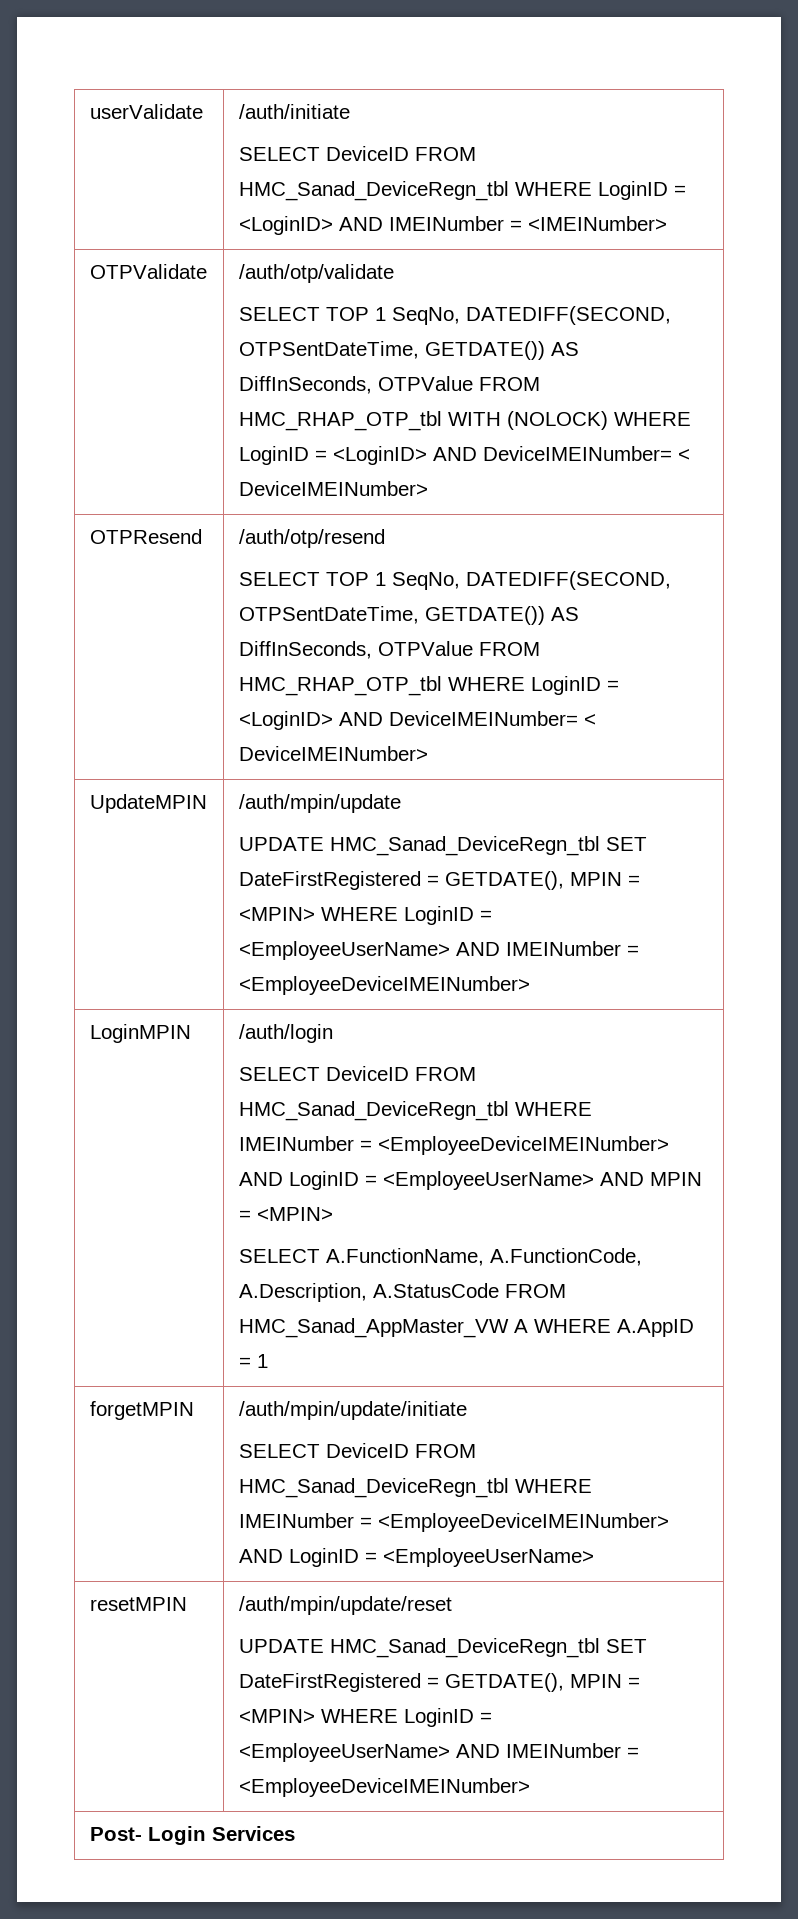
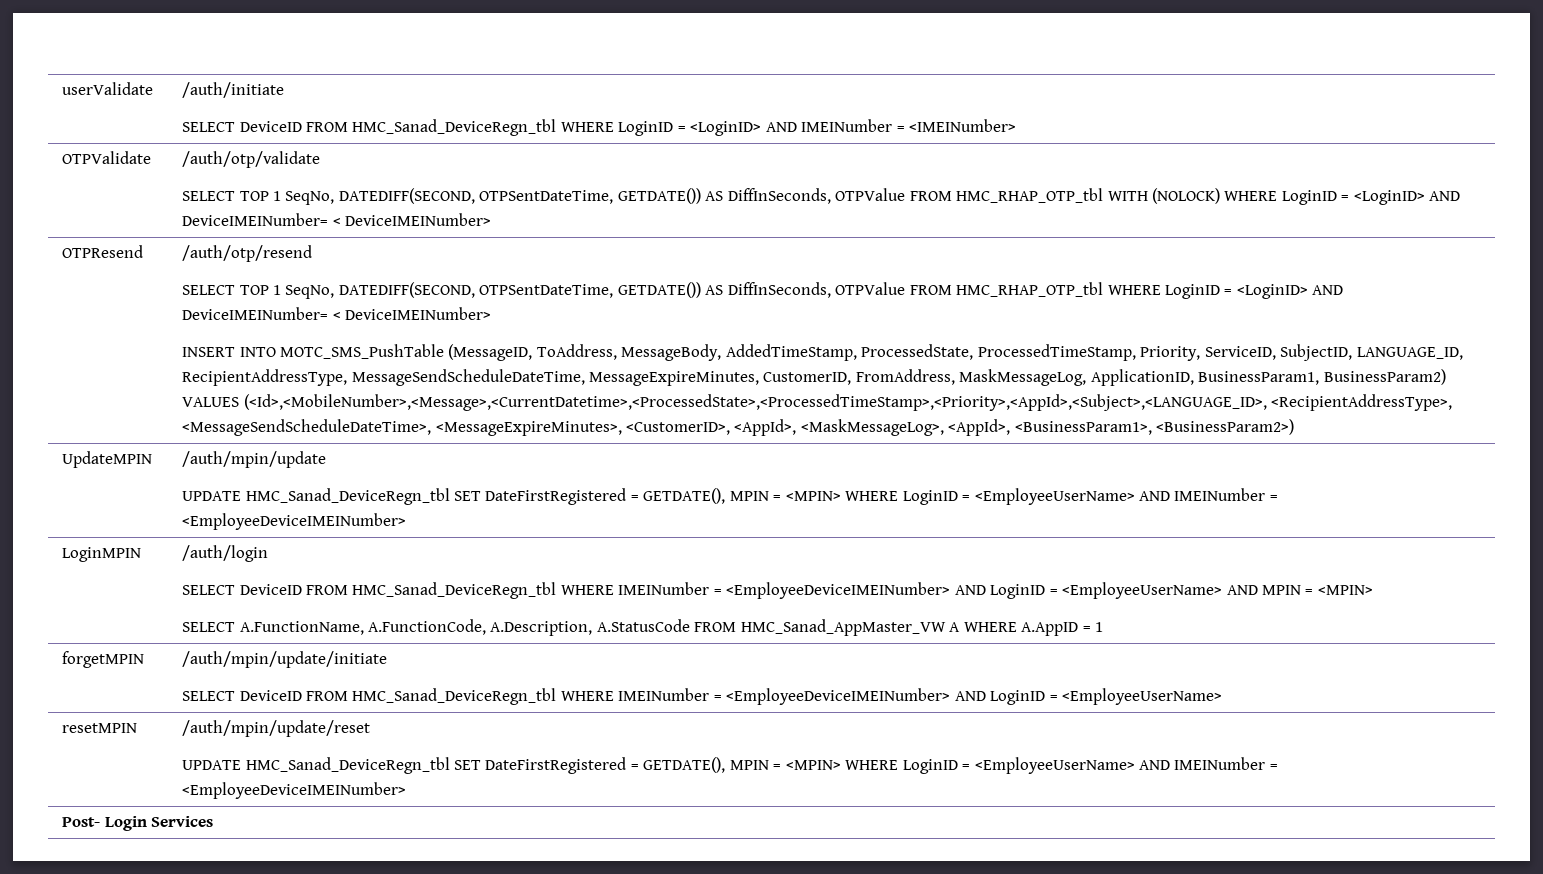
(428, 753) none -> [182,344,1463,361] [182,369,1446,386] [182,394,1453,411] [182,419,1295,436] // INSERT INTO MOTC_SMS_PushTable (MessageID, ToAddress, MessageBody, AddedTimeStamp, ProcessedState, ProcessedTimeStamp, Priority, ServiceID, SubjectID, LANGUAGE_ID, RecipientAddressType, MessageSendScheduleDateTime, MessageExpireMinutes, CustomerID, FromAddress, MaskMessageLog, ApplicationID, BusinessParam1, BusinessParam2) VALUES (<Id>,<MobileNumber>,<Message>,<CurrentDatetime>,<ProcessedState>,<ProcessedTimeStamp>,<Priority>,<AppId>,<Subject>,<LANGUAGE_ID>, <RecipientAddressType>, <MessageSendScheduleDateTime>, <MessageExpireMinutes>, <CustomerID>, <AppId>, <MaskMessageLog>, <AppId>, <BusinessParam1>, <BusinessParam2>)

